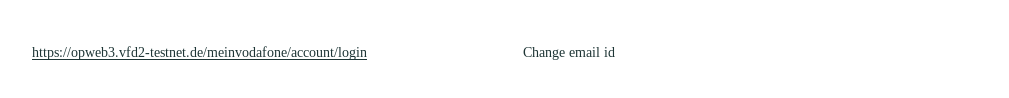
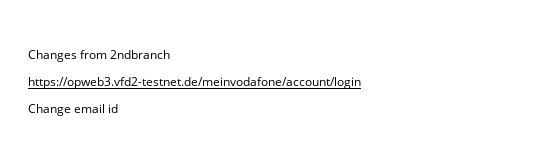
(32, 53) none -> [28,50,171,62] Changes from 2ndbranch //

